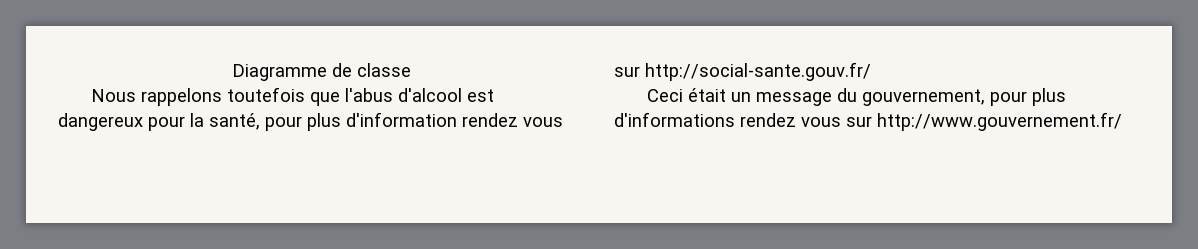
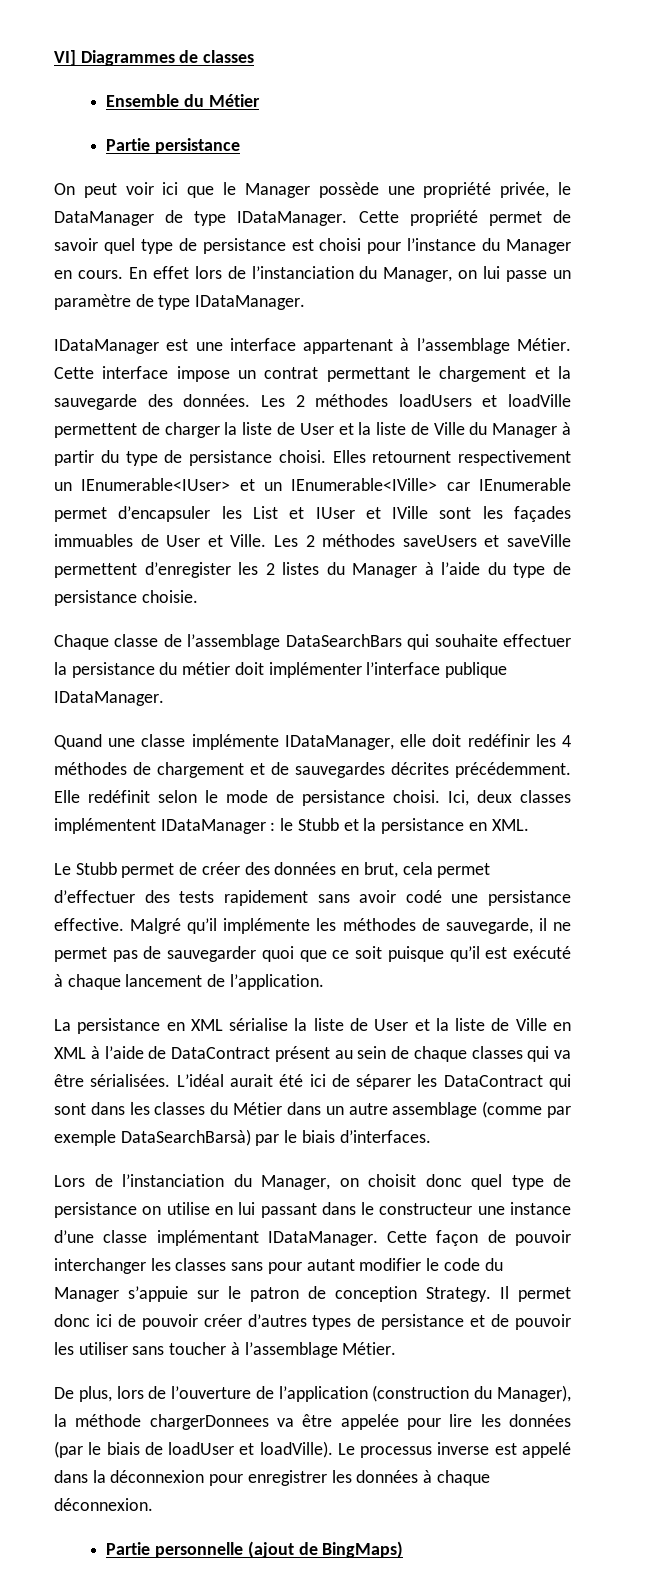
[231,63,411,81] [91,87,495,106] [58,112,563,131] [614,62,871,81] [647,88,1067,106] [614,112,1122,131] Diagramme de classe // Nous rappelons toutefois que l'abus d'alcool est dangereux pour la santé, pour plus d'information rendez vous sur http://social-sante.gouv.fr/ // Ceci était un message du gouvernement, pour plus d'informations rendez vous sur http://www.gouvernement.fr/ -> [54,50,255,66] [106,94,260,107] [106,138,241,154] [54,182,571,198] [54,210,572,226] [54,238,571,254] [54,266,572,282] [54,294,306,310] [54,338,571,354] [54,366,571,382] [54,394,571,410] [54,422,571,438] [54,450,571,466] [54,478,571,491] [54,506,572,522] [54,534,571,547] [54,562,571,578] [54,590,198,606] [54,634,572,650] [54,662,508,678] [54,691,164,706] [54,734,571,750] [54,762,571,778] [54,790,571,806] [54,818,529,834] [54,862,491,878] [54,890,571,906] [54,918,571,934] [54,946,572,962] [54,974,324,990] [54,1018,571,1034] [54,1046,571,1062] [54,1074,571,1090] [54,1101,571,1118] [54,1129,431,1146] [54,1174,571,1190] [54,1202,571,1218] [54,1230,571,1246] [54,1258,503,1274] [54,1286,571,1302] [54,1314,572,1330] [54,1342,397,1358] [54,1385,571,1402] [54,1414,571,1430] [54,1441,571,1458] [54,1470,490,1486] [54,1498,153,1511] [106,1541,404,1558] VI] Diagrammes de classes // Ensemble du Métier // Partie persistance // On peut voir ici que le Manager possède une propriété privée, le DataManager de type IDataManager. Cette propriété permet de savoir quel type de persistance est choisi pour l’instance du Manager en cours. En effet lors de l’instanciation du Manager, on lui passe un paramètre de type IDataManager. // IDataManager est une interface appartenant à l’assemblage Métier. Cette interface impose un contrat permettant le chargement et la sauvegarde des données. Les 2 méthodes loadUsers et loadVille permettent de charger la liste de User et la liste de Ville du Manager à partir du type de persistance choisi. Elles retournent respectivement un IEnumerable<IUser> et un IEnumerable<IVille> car IEnumerable permet d’encapsuler les List et IUser et IVille sont les façades immuables de User et Ville. Les 2 méthodes saveUsers et saveVille permettent d’enregister les 2 listes du Manager à l’aide du type de persistance choisie. // Chaque classe de l’assemblage DataSearchBars qui souhaite effectuer la persistance du métier doit implémenter l’interface publique IDataManager. // Quand une classe implémente IDataManager, elle doit redéfinir les 4 méthodes de chargement et de sauvegardes décrites précédemment. Elle redéfinit selon le mode de persistance choisi. Ici, deux classes implémentent IDataManager : le Stubb et la persistance en XML. // Le Stubb permet de créer des données en brut, cela permet d’effectuer des tests rapidement sans avoir codé une persistance effective. Malgré qu’il implémente les méthodes de sauvegarde, il ne permet pas de sauvegarder quoi que ce soit puisque qu’il est exécuté à chaque lancement de l’application. // La persistance en XML sérialise la liste de User et la liste de Ville en XML à l’aide de DataContract présent au sein de chaque classes qui va être sérialisées. L’idéal aurait été ici de séparer les DataContract qui sont dans les classes du Métier dans un autre assemblage (comme par exemple DataSearchBarsà) par le biais d’interfaces. // Lors de l’instanciation du Manager, on choisit donc quel type de persistance on utilise en lui passant dans le constructeur une instance d’une classe implémentant IDataManager. Cette façon de pouvoir interchanger les classes sans pour autant modifier le code du Manager s’appuie sur le patron de conception Strategy. Il permet donc ici de pouvoir créer d’autres types de persistance et de pouvoir les utiliser sans toucher à l’assemblage Métier. // De plus, lors de l’ouverture de l’application (construction du Manager), la méthode chargerDonnees va être appelée pour lire les données (par le biais de loadUser et loadVille). Le processus inverse est appelé dans la déconnexion pour enregistrer les données à chaque déconnexion. // Partie personnelle (ajout de BingMaps)

